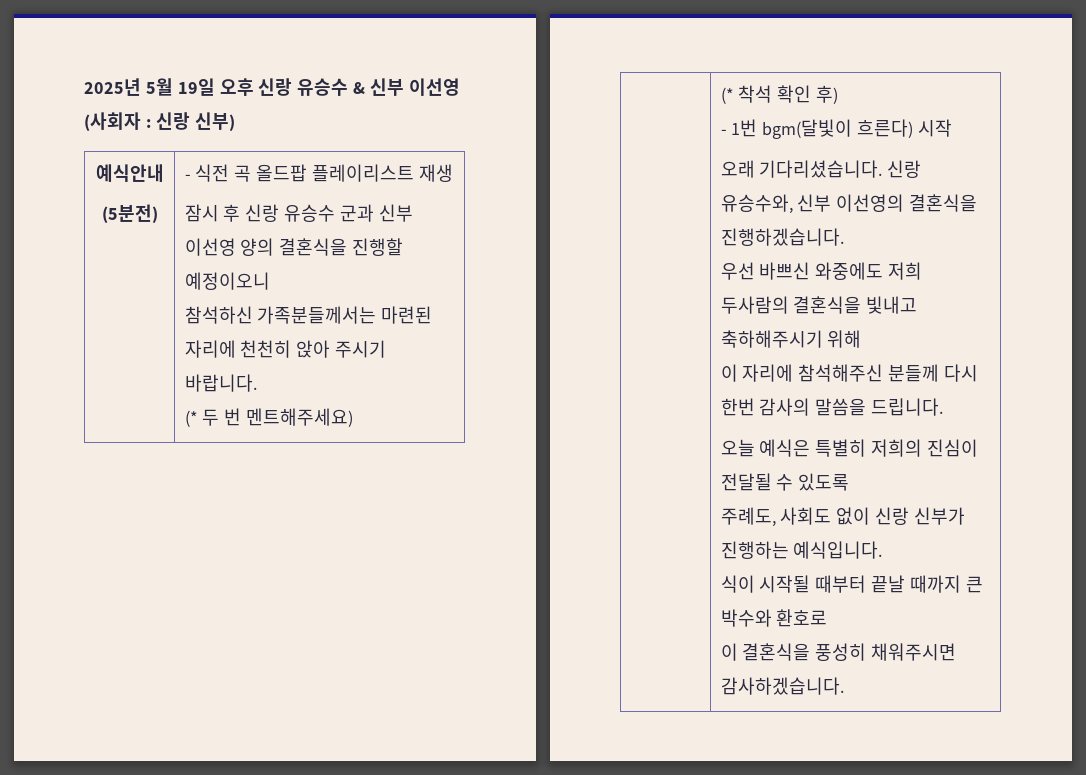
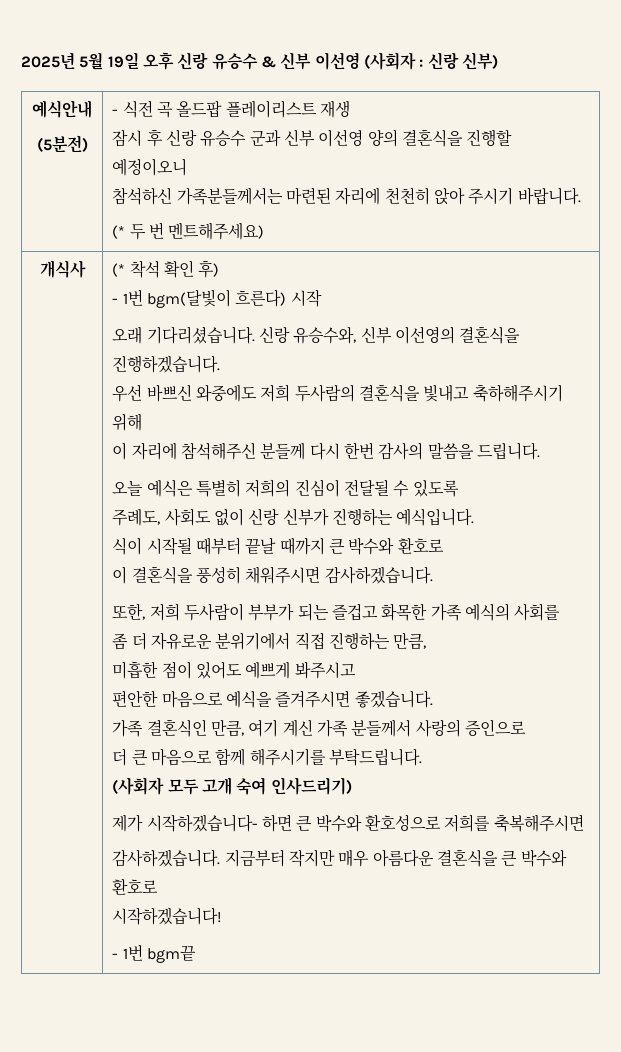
(354, 417) none -> [39,260,86,278] 개식사
(844, 686) none -> [112,603,561,621] [112,632,427,650] [112,661,356,679] [112,690,433,708] [112,719,526,737] [112,748,422,766] [112,777,352,795] [112,814,584,832] [112,849,567,867] [112,879,159,895] [112,907,222,925] [112,944,196,963] // 또한, 저희 두사람이 부부가 되는 즐겁고 화목한 가족 예식의 사회를 // 좀 더 자유로운 분위기에서 직접 진행하는 만큼, // 미흡한 점이 있어도 예쁘게 봐주시고 // 편안한 마음으로 예식을 즐겨주시면 좋겠습니다. // 가족 결혼식인 만큼, 여기 계신 가족 분들께서 사랑의 증인으로 // 더 큰 마음으로 함께 해주시기를 부탁드립니다. // (사회자 모두 고개 숙여 인사드리기) // 제가 시작하겠습니다- 하면 큰 박수와 환호성으로 저희를 축복해주시면 // 감사하겠습니다. 지금부터 작지만 매우 아름다운 결혼식을 큰 박수와 환호로 // 시작하겠습니다! // - 1번 bgm끝

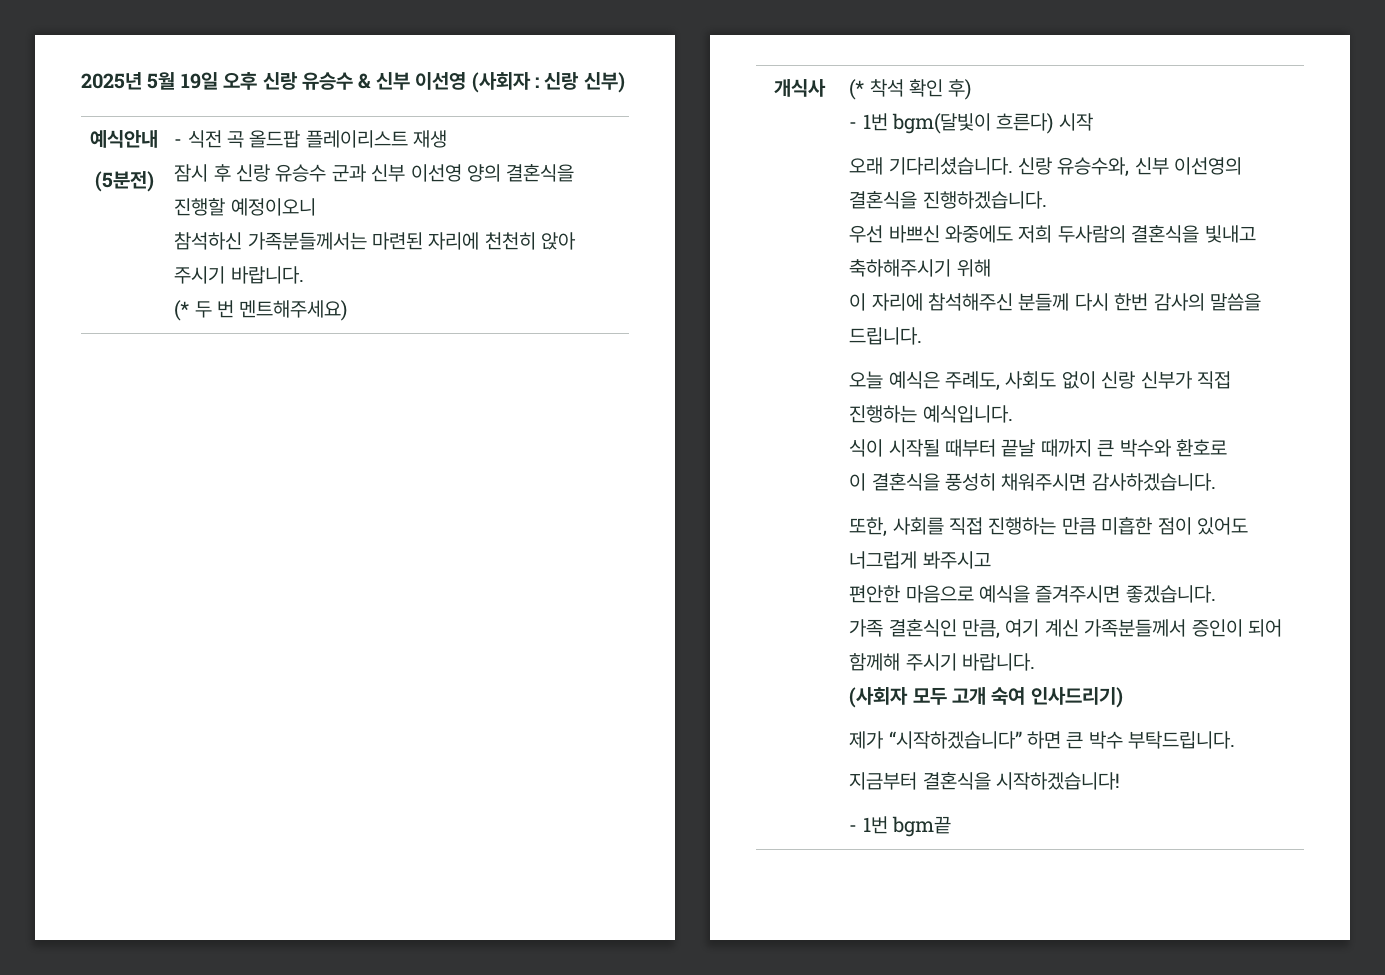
[195,479,459,497] 특별히 저희의 진심이 전달될 수 있도록 // -> (940, 380) none
(329, 517) none -> [1197,371,1232,389] 직접
[149,603,561,621] [112,632,427,650] 저희 두사람이 부부가 되는 즐겁고 화목한 가족 예식의 사회를 // 좀 더 자유로운 분위기에서 직접 진행하는 만큼, // -> [892,517,1096,535] 사회를 직접 진행하는 만큼
[245,661,291,679] 예쁘게 -> [849,551,918,569] 너그럽게
[316,719,526,737] [112,748,422,766] 가족 분들께서 사랑의 증인으로 // 더 큰 마음으로 함께 해주시기를 부탁드립니다. -> [1084,619,1283,637] [849,653,1036,671] 가족분들께서 증인이 되어 함께해 주시기 바랍니다.
[146,814,258,832] 시작하겠습니다- -> [888,731,1022,749] “시작하겠습니다”
[315,814,584,832] [112,849,567,867] [112,879,159,895] 박수와 환호성으로 저희를 축복해주시면 // 감사하겠습니다. 지금부터 작지만 매우 아름다운 결혼식을 큰 박수와 환호로 // -> [1088,731,1236,749] [849,772,991,790] 박수 부탁드립니다. // 지금부터 결혼식을

